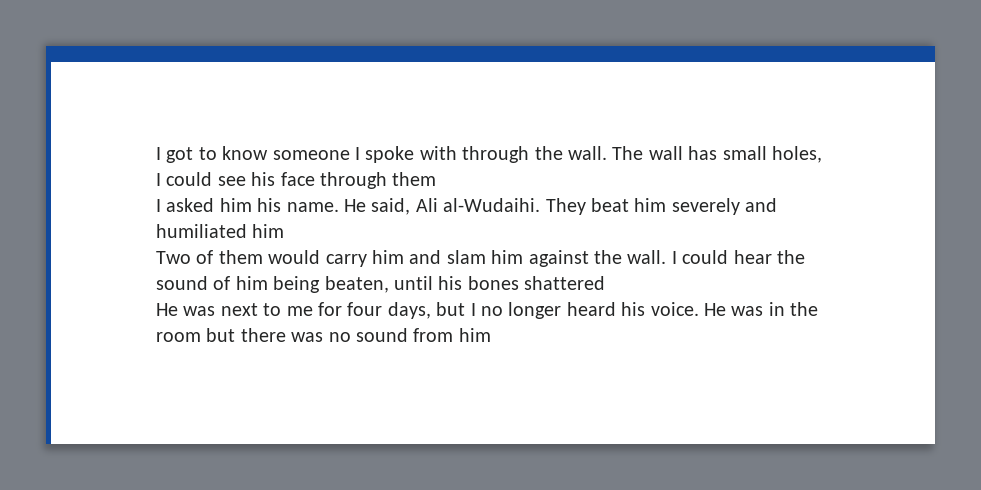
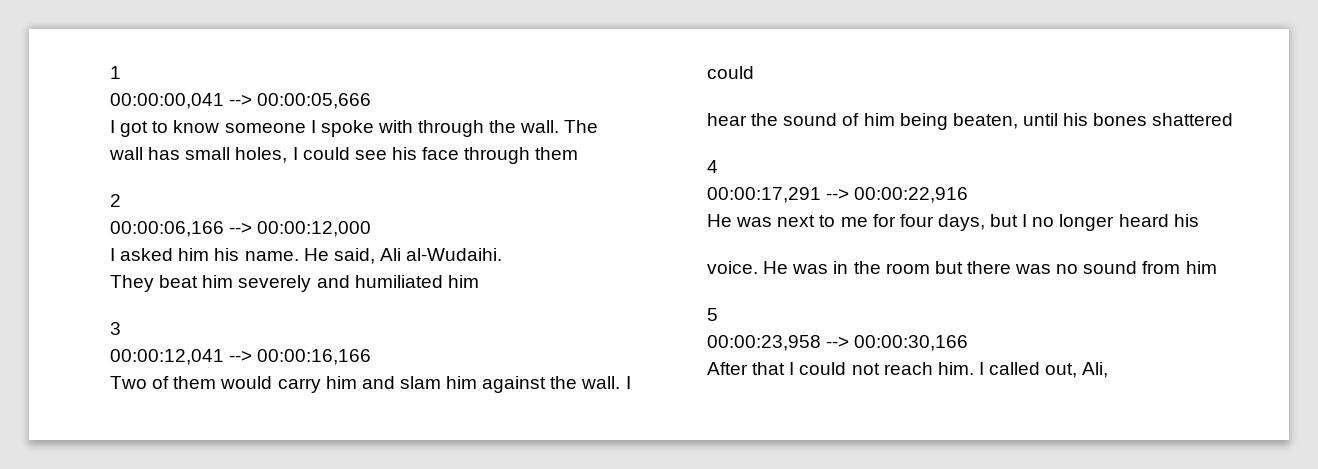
[156,147,161,160] I -> [110,66,121,79] [110,93,372,109] [110,120,115,133] 1 // 00:00:00,041 --> 00:00:05,666 // I
(644, 153) none -> (599, 126) //
(437, 179) none -> [110,194,121,207] [110,221,372,237] // 2 // 00:00:06,166 --> 00:00:12,000
(541, 205) none -> (503, 254) //
(285, 231) none -> [110,322,121,335] [110,349,372,365] // 3 // 00:00:12,041 --> 00:00:16,166
(729, 257) none -> (754, 72) //
(606, 283) none -> [707,160,718,173] [707,187,969,203] // 4 // 00:00:17,291 --> 00:00:22,916
(646, 309) none -> (1199, 220) //
(491, 335) none -> [707,308,718,321] [707,335,969,351] [707,362,1109,378] // 5 // 00:00:23,958 --> 00:00:30,166 // After that I could not reach him. I called out, Ali,

